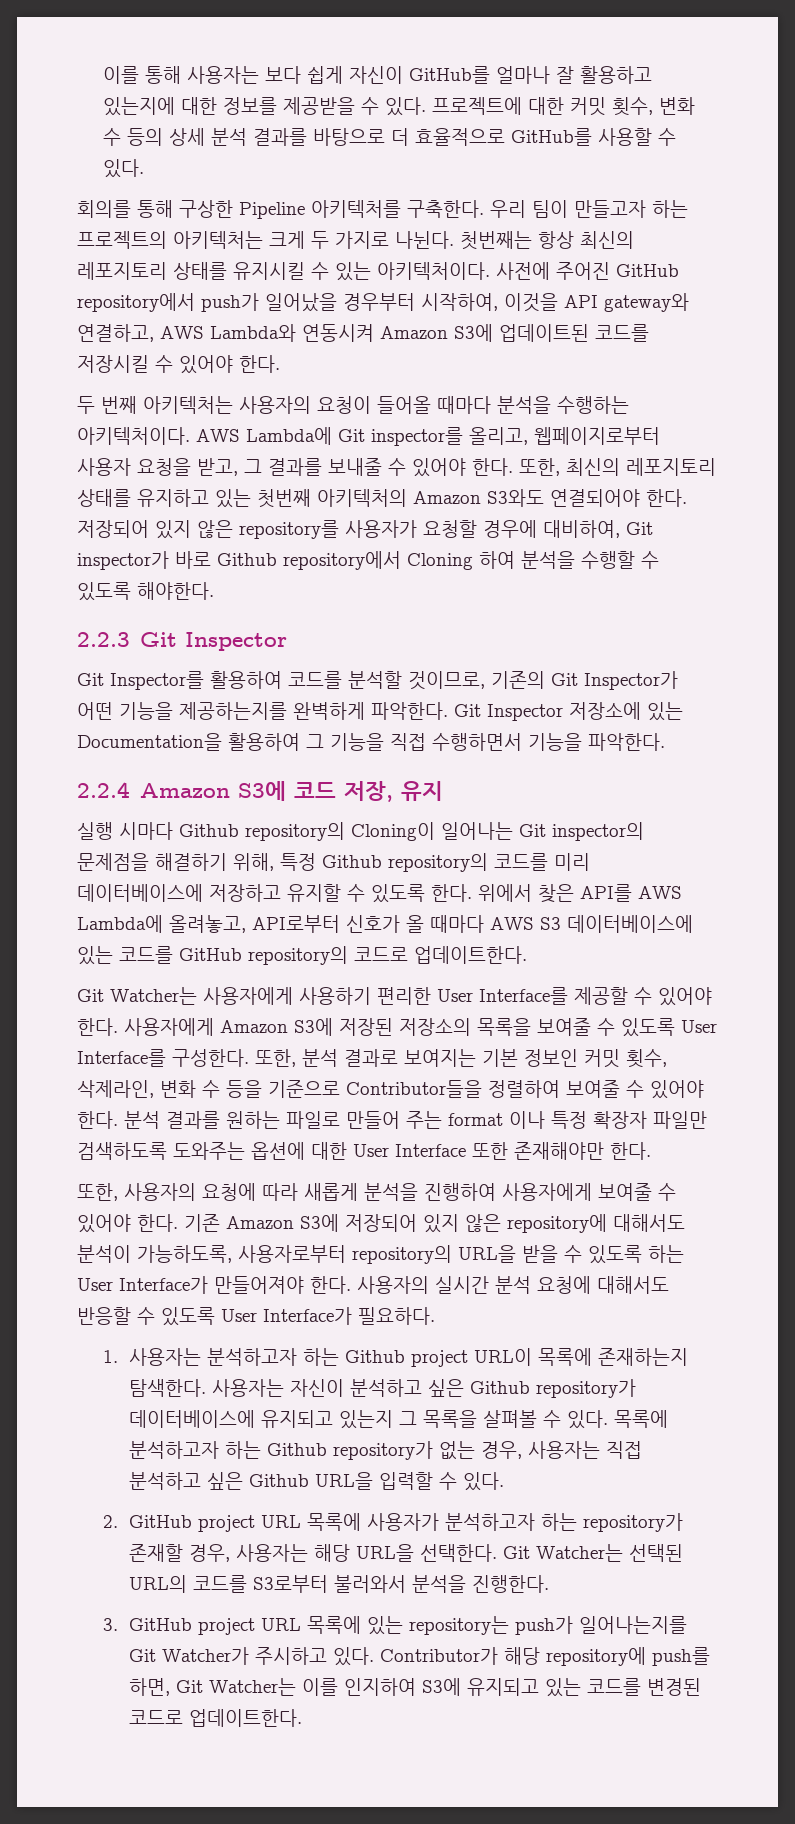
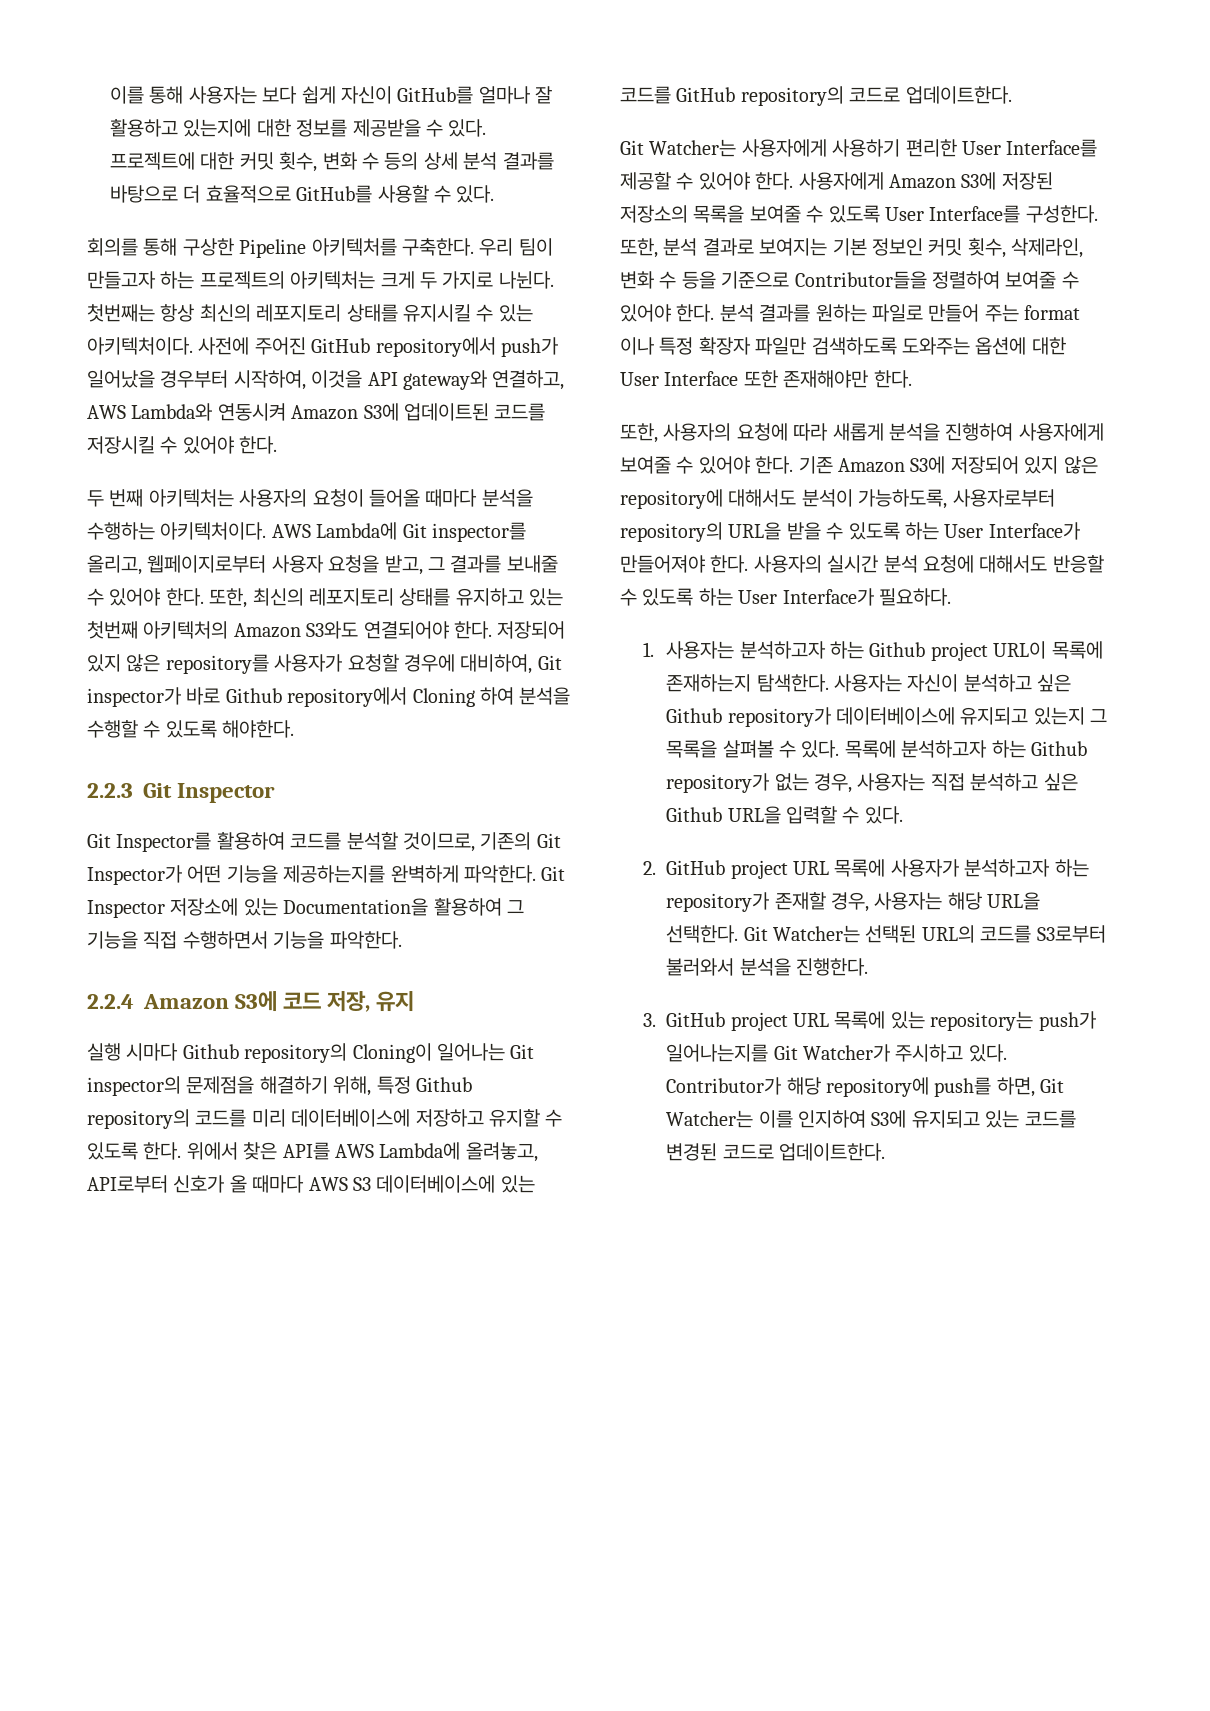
(215, 1316) none -> [698,588,733,606] 하는

